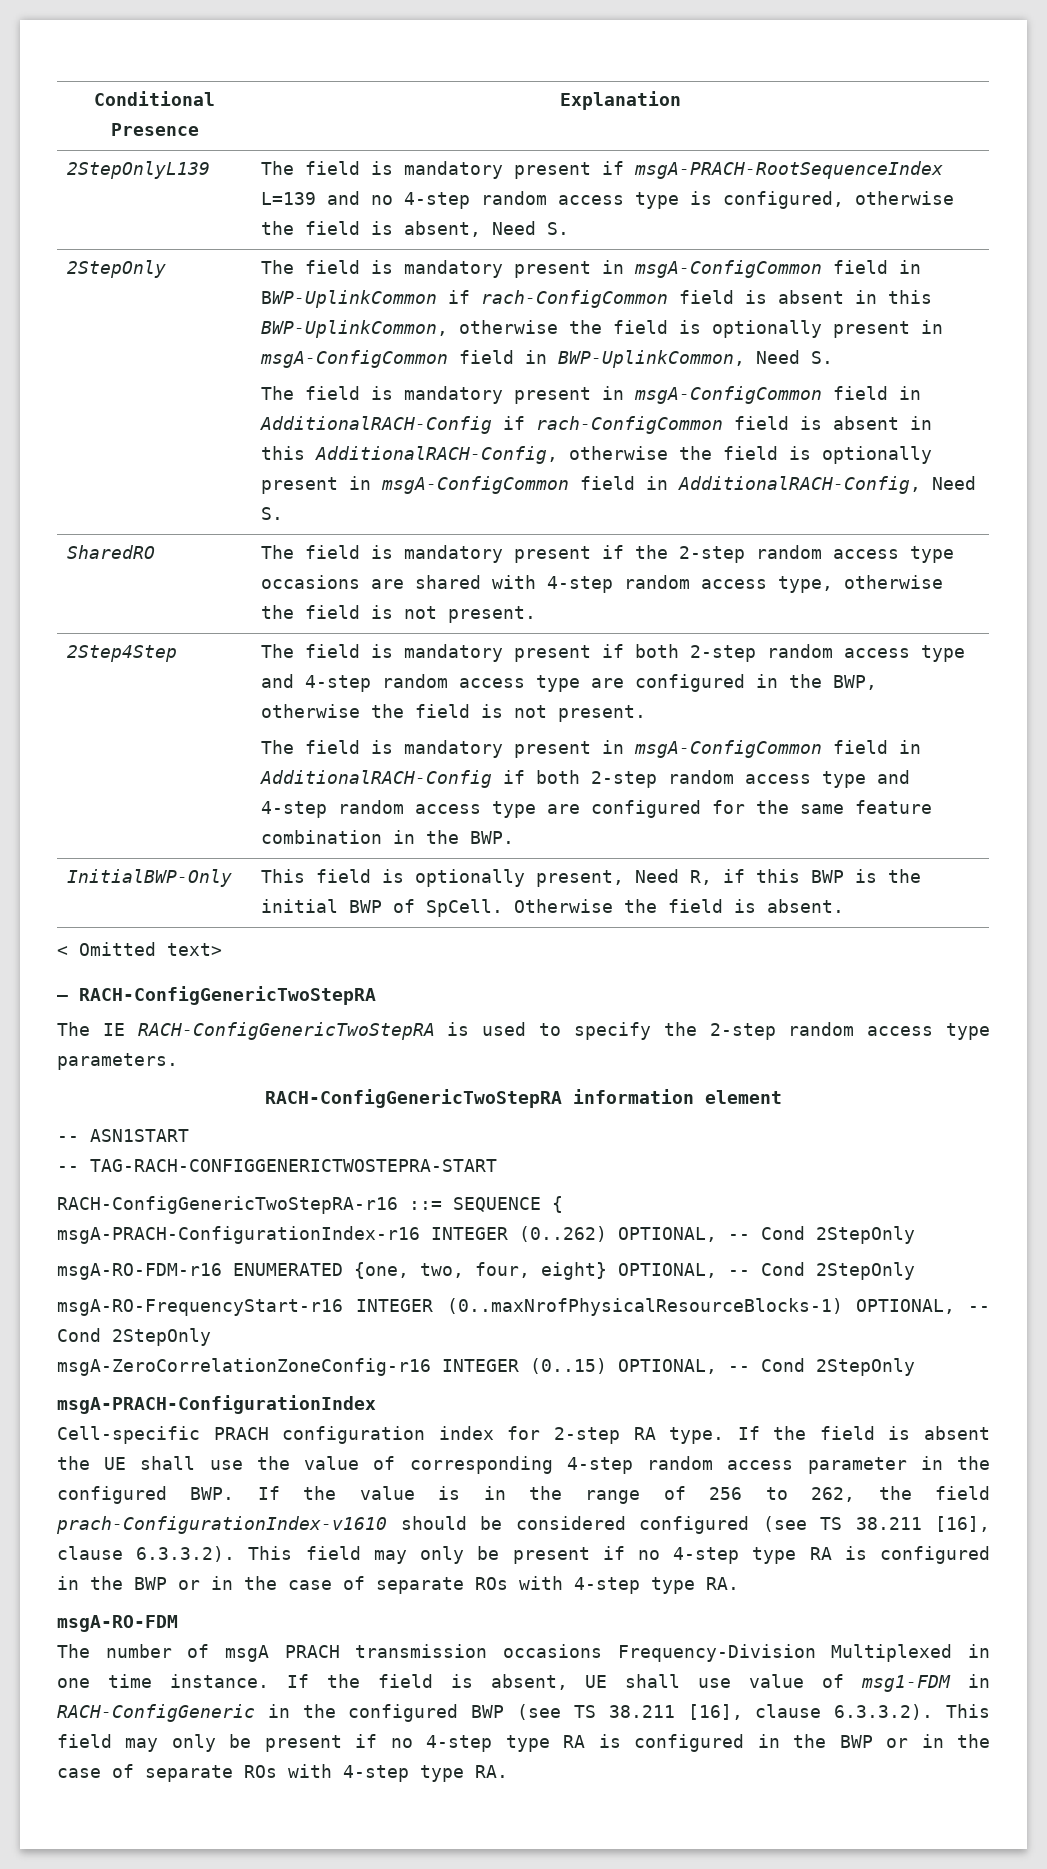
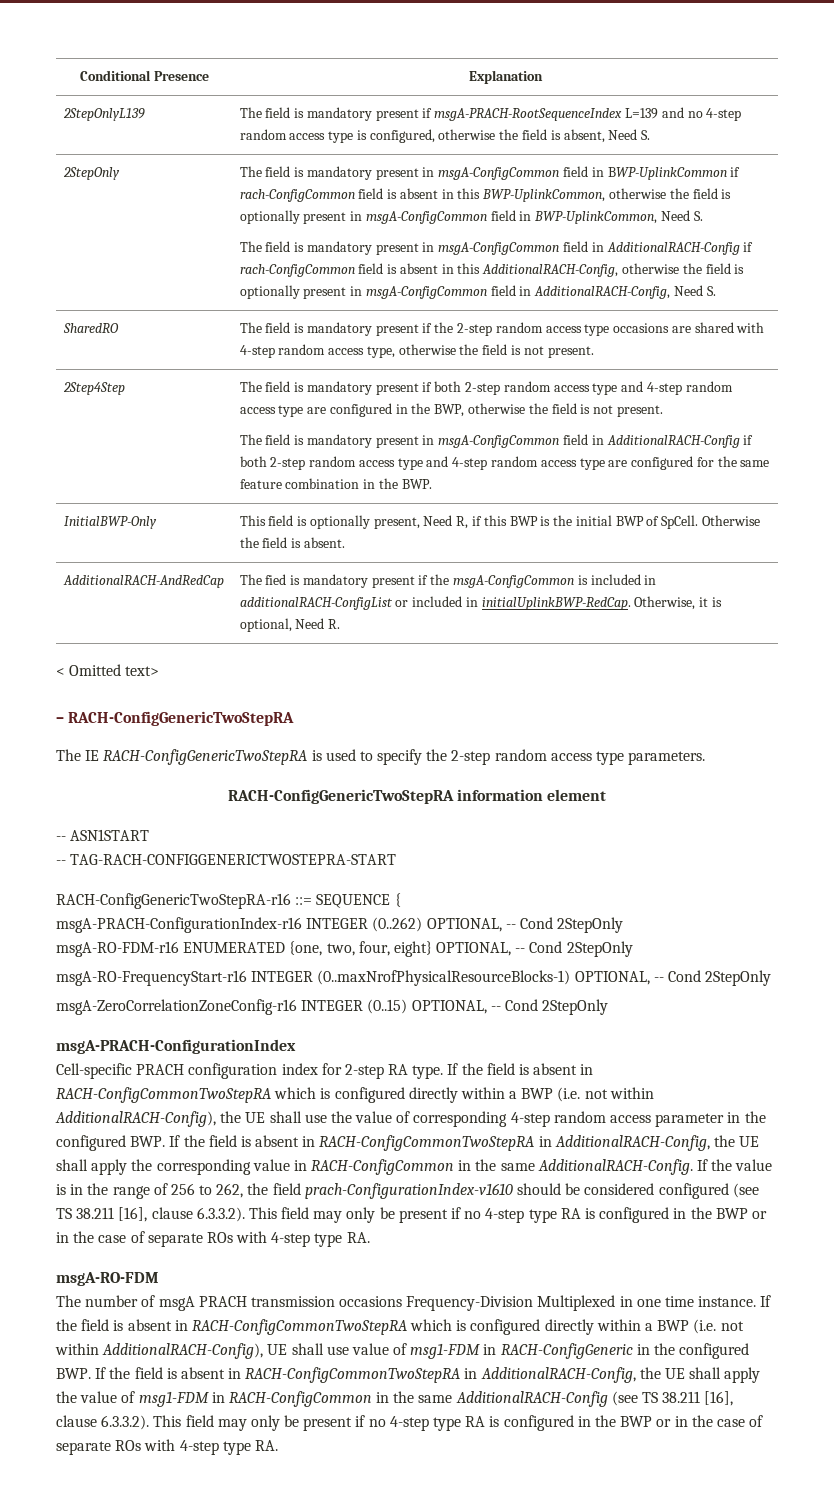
(844, 906) none -> [62,575,224,588] [239,574,657,588] [239,596,723,610] [239,618,341,632] // AdditionalRACH-AndRedCap | The fied is mandatory present if the msgA-ConfigCommon is included in additionalRACH-ConfigList or included in initialUplinkBWP-RedCap. Otherwise, it is optional, Need R.
(991, 1433) none -> [580,1064,594,1075] [56,1087,654,1103] [55,1111,216,1127] in RACH-ConfigCommonTwoStepRA which is configured directly within a BWP (i.e. not within AdditionalRACH-Config),
(337, 1493) none -> [208,1135,760,1151] [56,1159,733,1175] field is absent in RACH-ConfigCommonTwoStepRA in AdditionalRACH-Config, the UE shall apply the corresponding value in RACH-ConfigCommon in the same AdditionalRACH-Config. If the
[490,1674,568,1690] absent, -> [127,1319,744,1335] [55,1343,264,1359] absent in RACH-ConfigCommonTwoStepRA which is configured directly within a BWP (i.e. not within AdditionalRACH-Config),
[471,1705,505,1718] BWP -> [56,1367,761,1383] [56,1391,608,1407] BWP. If the field is absent in RACH-ConfigCommonTwoStepRA in AdditionalRACH-Config, the UE shall apply the value of msg1-FDM in RACH-ConfigCommon in the same AdditionalRACH-Config

